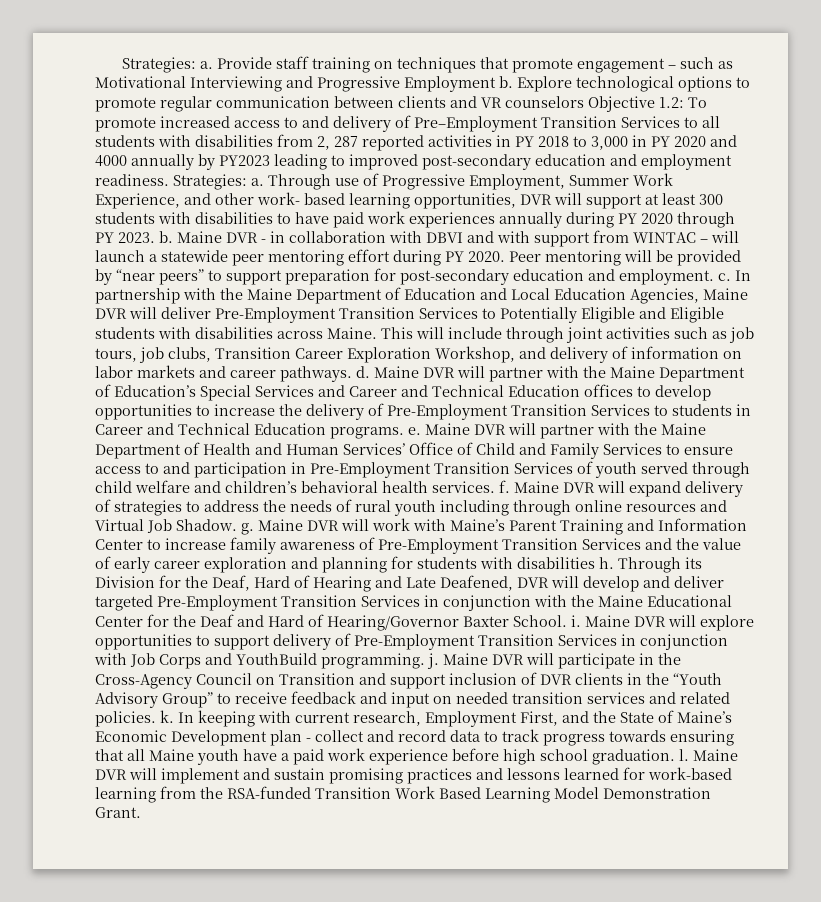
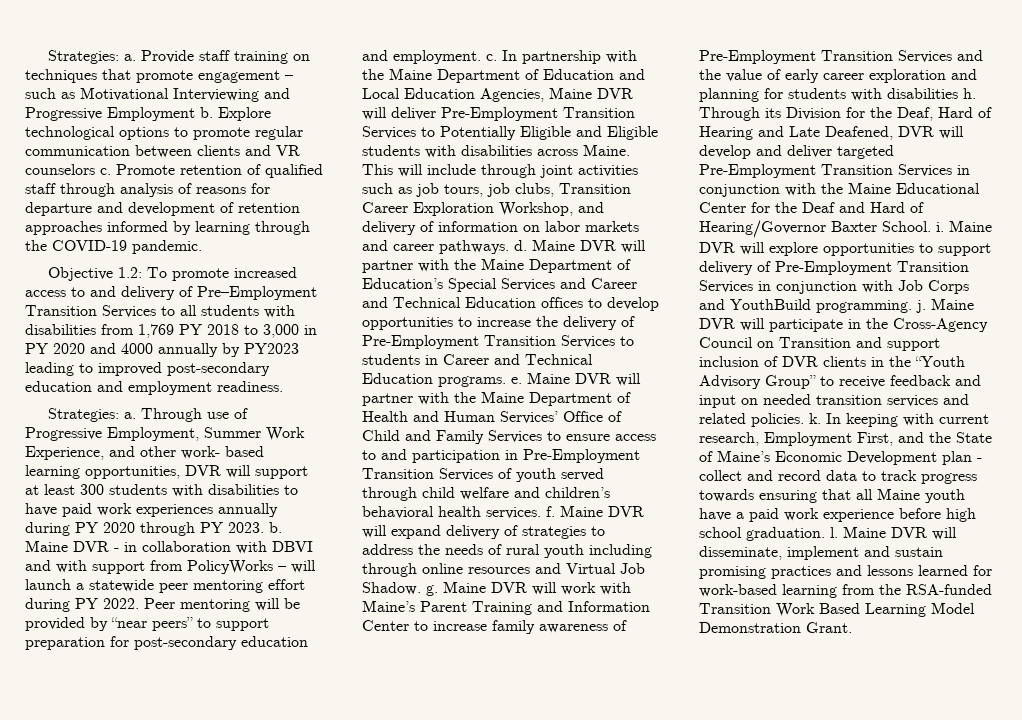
(584, 102) none -> [100,164,323,178] [25,183,270,197] [25,202,300,216] [25,221,310,235] [25,240,202,254] c. Promote retention of qualified staff through analysis of reasons for departure and development of retention approaches informed by learning through the COVID-19 pandemic. //
[317,135,511,151] 2, 287 reported activities in -> [138,324,174,338] 1,769
(169, 180) none -> (283, 386) //
[633,232,696,243] WINTAC -> [187,560,273,574] PolicyWorks
[468,251,505,262] 2020. -> [103,598,139,609] 2022.
(157, 774) none -> [699,546,782,560] disseminate,

